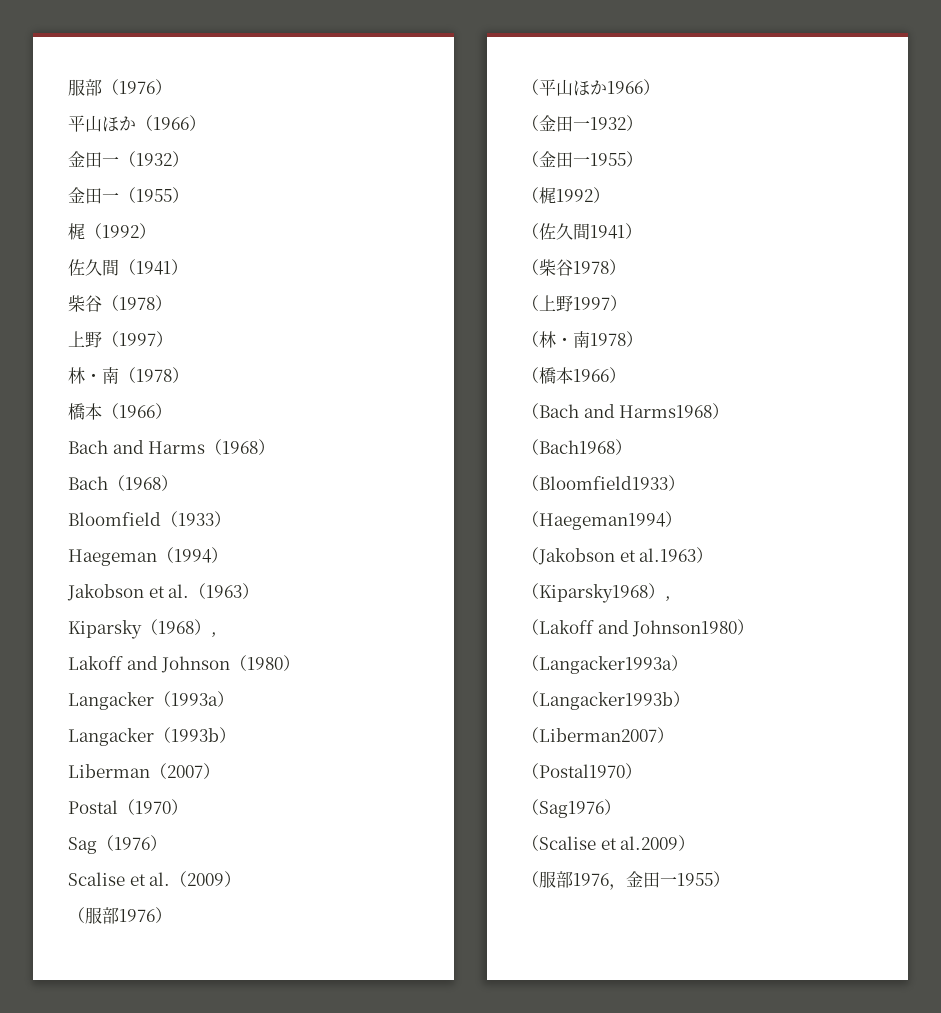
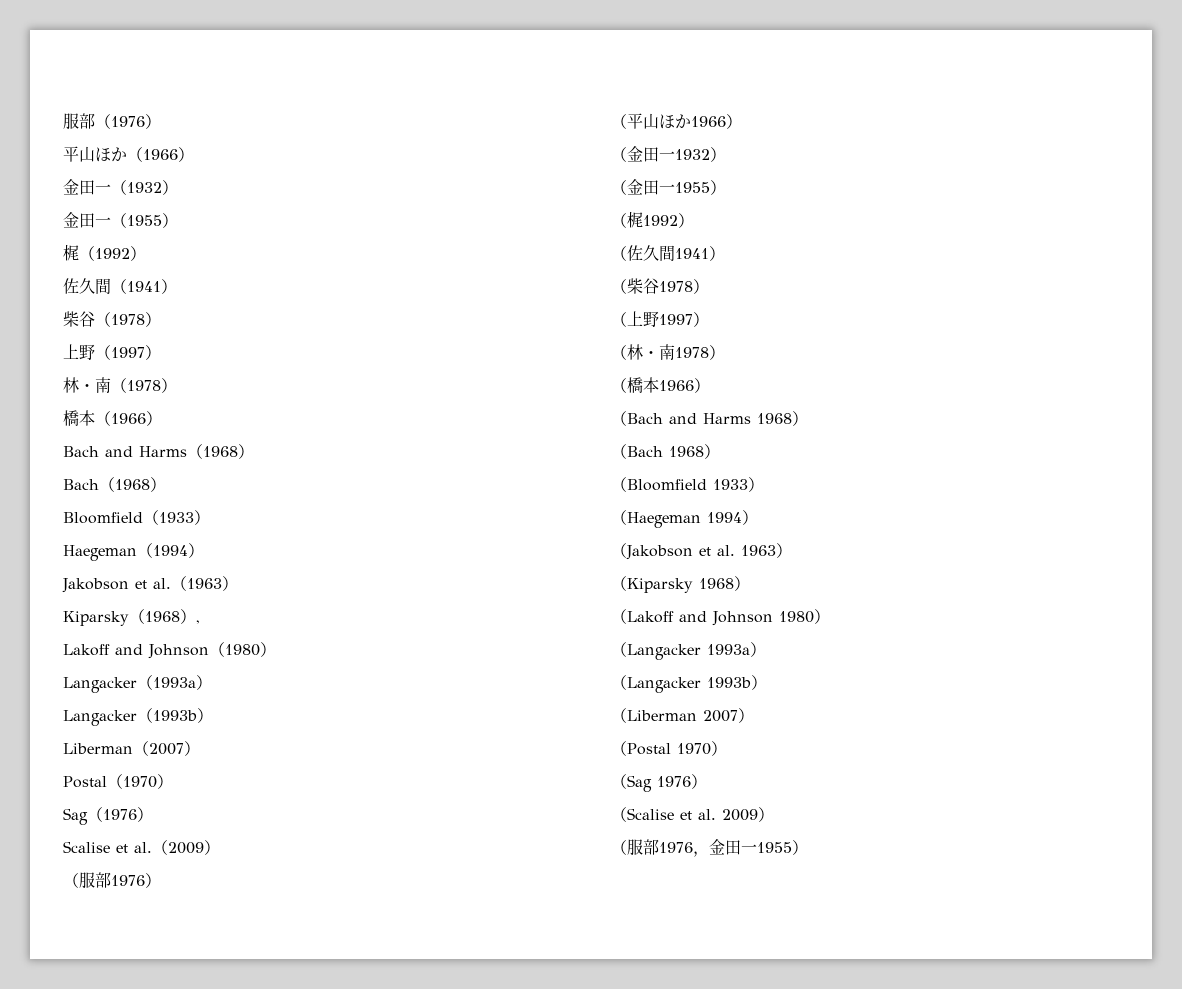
[619,403,730,419] [522,439,632,455] [522,475,685,491] [522,511,666,530] Harms1968） // （Bach1968） // （Bloomfield1933） // （Haegeman1994 -> [703,411,808,426] [611,444,720,459] [611,477,764,492] [611,510,742,528] Harms 1968） // （Bach 1968） // （Bloomfield 1933） // （Haegeman 1994
[639,547,714,563] [522,583,671,603] al.1963） // （Kiparsky1968）, -> [717,543,792,558] [611,576,750,593] al. 1963） // （Kiparsky 1968）
[632,619,755,637] [522,655,688,674] [522,691,690,710] [522,727,674,743] [522,763,642,779] [522,799,604,818] Johnson1980） // （Langacker1993a） // （Langacker1993b） // （Liberman2007） // （Postal1970） // （Sag1976 -> [712,609,830,626] [611,642,766,660] [611,675,767,693] [611,708,754,723] [611,741,727,756] [611,774,691,792] Johnson 1980） // （Langacker 1993a） // （Langacker 1993b） // （Liberman 2007） // （Postal 1970） // （Sag 1976
[620,836,679,850] al.2009 -> [698,809,758,821] al. 2009

